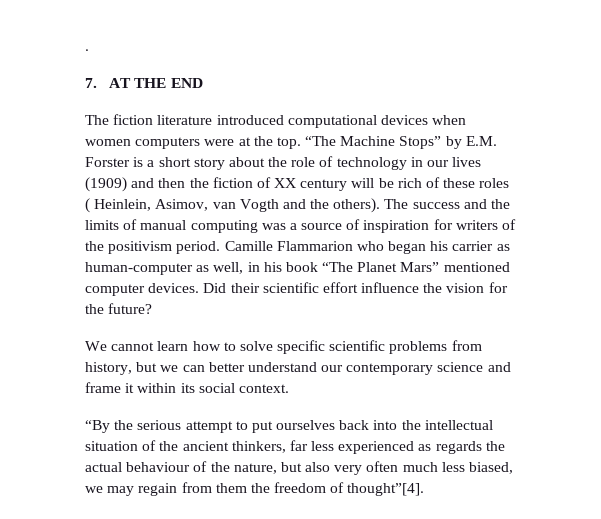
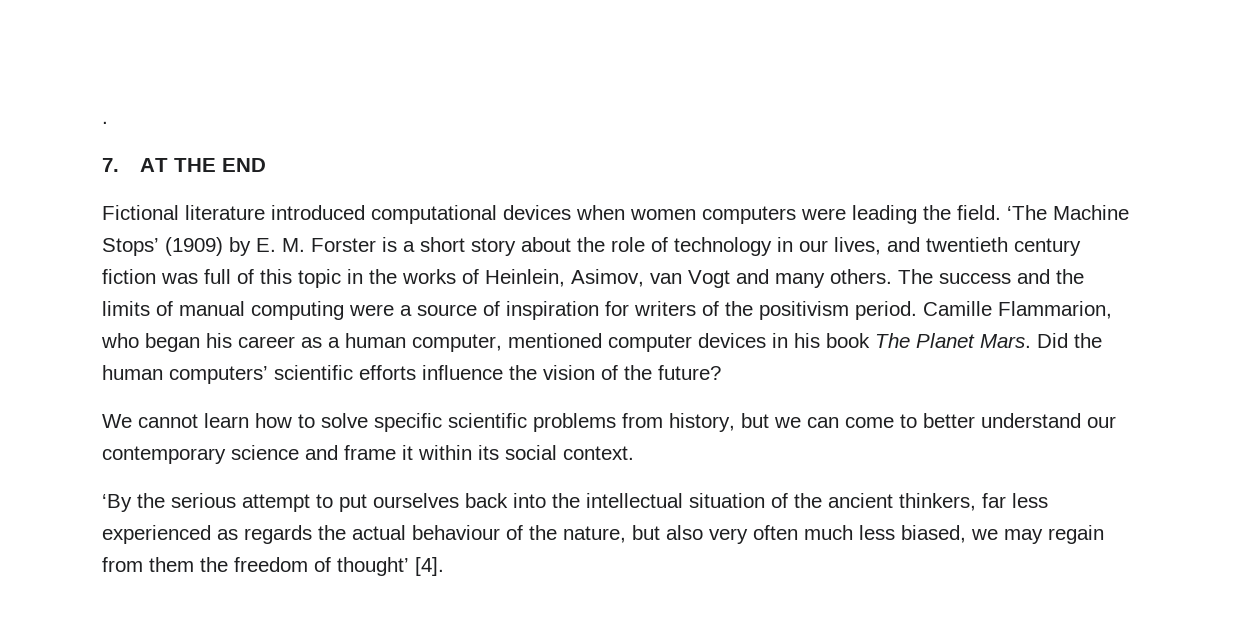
[85,114,154,125] The fiction -> [102,205,179,220] Fictional
[238,136,497,149] at the top. “The Machine Stops” by E.M. -> [852,205,1129,224] [102,237,305,256] leading the field. ‘The Machine Stops’ (1909) by E. M.
[452,157,482,167] [85,177,510,192] [85,198,381,213] lives (1909) and then the fiction of XX century will be rich of these roles ( Heinlein, Asimov, van Vogth and the others). -> [834,237,1081,256] [102,269,892,288] lives, and twentieth century fiction was full of this topic in the works of Heinlein, Asimov, van Vogt and many others.
[261,223,286,230] was -> [349,304,394,316] were
[276,241,353,251] Flammarion -> [998,301,1112,319] Flammarion,
[452,241,510,251] [85,262,510,275] [85,282,358,296] carrier as human-computer as well, in his book “The Planet Mars” mentioned computer devices. Did their scientific effort -> [238,333,1102,352] [102,365,416,384] career as a human computer, mentioned computer devices in his book The Planet Mars. Did the human computers’ scientific efforts
[488,282,508,293] for -> [601,365,618,380] of
(205, 368) none -> [845,414,917,428] come to
[85,420,110,433] “By -> [102,494,132,512] ‘By
[347,483,425,496] thought”[4]. -> [337,557,444,576] thought’ [4].

